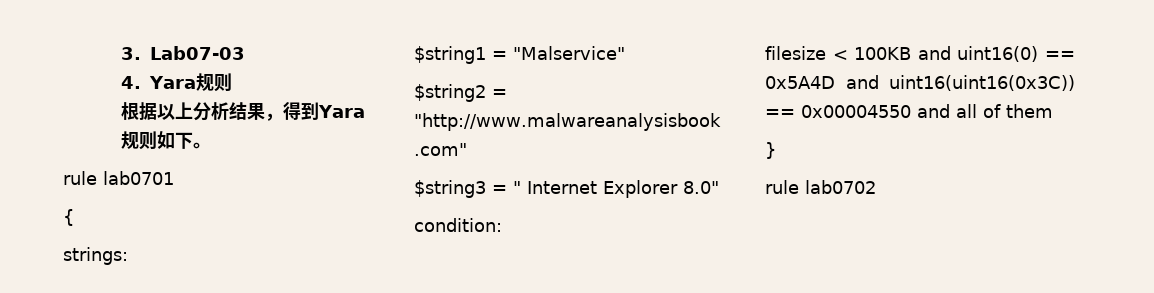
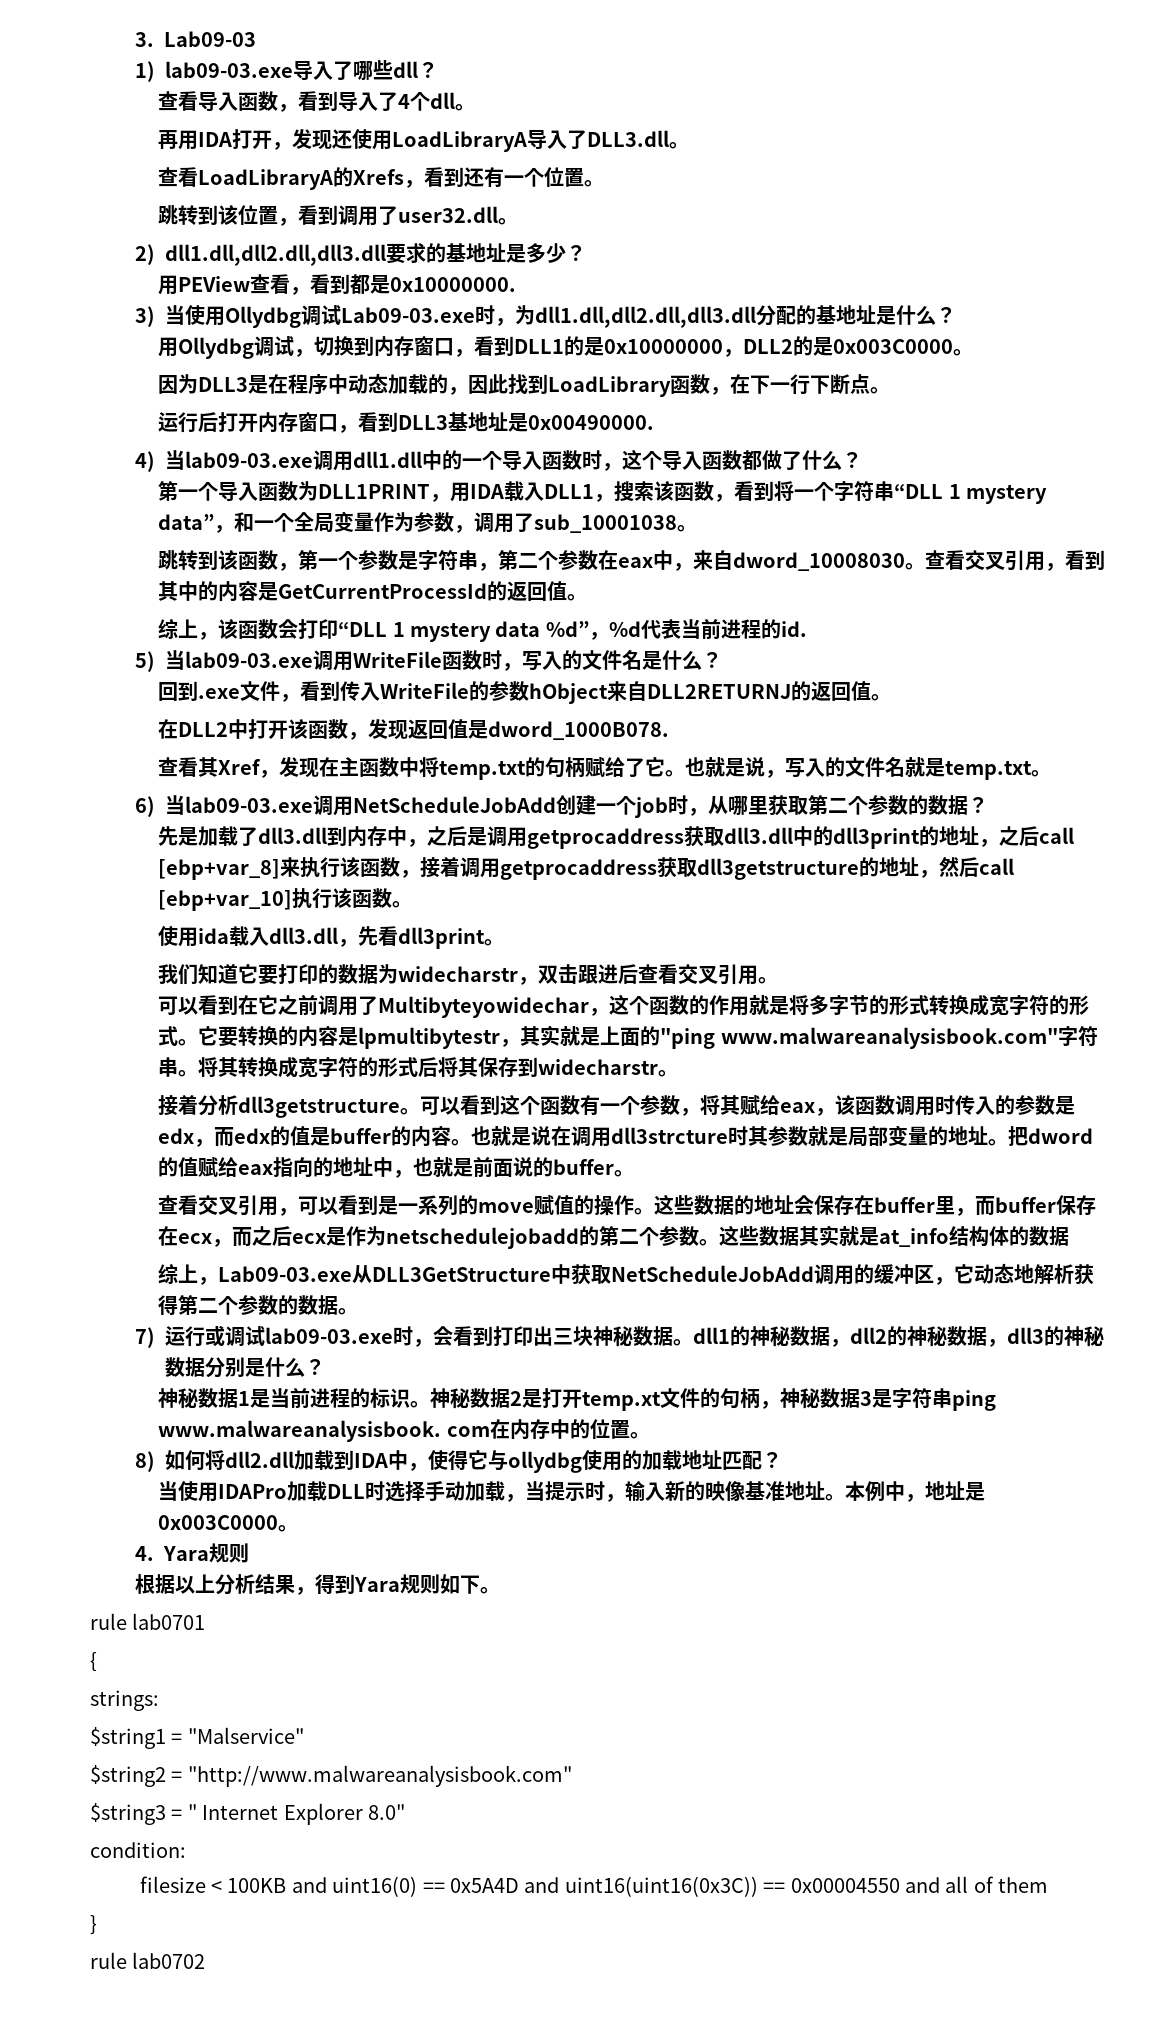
[149,46,245,60] Lab07-03 -> [164,31,257,47] [135,60,439,82] [158,91,476,112] [158,129,690,152] [158,167,605,190] [158,205,519,226] [135,243,587,266] [158,274,517,295] [135,305,957,328] [158,336,974,359] [158,373,891,397] [158,412,655,433] [135,449,863,472] [158,481,1047,504] [158,511,698,533] [158,550,1106,571] [158,581,588,602] [158,619,807,642] [135,650,723,672] [158,681,892,704] [158,719,670,740] [158,757,1052,780] [135,795,989,818] [158,826,1075,849] [158,856,1015,880] [158,888,413,911] [158,926,505,949] [158,964,779,985] [158,994,1090,1018] [158,1025,1098,1049] [158,1056,679,1078] [158,1094,1076,1118] [158,1125,1094,1147] [158,1157,635,1178] [158,1194,1097,1216] [158,1225,1070,1249] [158,1263,1095,1285] [158,1295,359,1315] [135,1325,1105,1348] [165,1357,326,1378] [158,1388,997,1411] [158,1419,650,1442] [135,1450,783,1473] [158,1481,986,1502] [158,1515,299,1532] Lab09-03 // 1) lab09-03.exe导入了哪些dll？ // 查看导入函数，看到导入了4个dll。 // 再用IDA打开，发现还使用LoadLibraryA导入了DLL3.dll。 // 查看LoadLibraryA的Xrefs，看到还有一个位置。 // 跳转到该位置，看到调用了user32.dll。 // 2) dll1.dll,dll2.dll,dll3.dll要求的基地址是多少？ // 用PEView查看，看到都是0x10000000. // 3)当使用Ollydbg调试Lab09-03.exe时，为dll1.dll,dll2.dll,dll3.dll分配的基地址是什么？ // 用Ollydbg调试，切换到内存窗口，看到DLL1的是0x10000000，DLL2的是0x003C0000。 // 因为DLL3是在程序中动态加载的，因此找到LoadLibrary函数，在下一行下断点。 // 运行后打开内存窗口，看到DLL3基地址是0x00490000. // 4)当lab09-03.exe调用dll1.dll中的一个导入函数时，这个导入函数都做了什么？ // 第一个导入函数为DLL1PRINT，用IDA载入DLL1，搜索该函数，看到将一个字符串“DLL 1 mystery data”，和一个全局变量作为参数，调用了sub_10001038。 // 跳转到该函数，第一个参数是字符串，第二个参数在eax中，来自dword_10008030。查看交叉引用，看到其中的内容是GetCurrentProcessId的返回值。 // 综上，该函数会打印“DLL 1 mystery data %d”，%d代表当前进程的id. // 5)当lab09-03.exe调用WriteFile函数时，写入的文件名是什么？ // 回到.exe文件，看到传入WriteFile的参数hObject来自DLL2RETURNJ的返回值。 // 在DLL2中打开该函数，发现返回值是dword_1000B078. // 查看其Xref，发现在主函数中将temp.txt的句柄赋给了它。也就是说，写入的文件名就是temp.txt。 // 6)当lab09-03.exe调用NetScheduleJobAdd创建一个job时，从哪里获取第二个参数的数据？ // 先是加载了dll3.dll到内存中，之后是调用getprocaddress获取dll3.dll中的dll3print的地址，之后call [ebp+var_8]来执行该函数，接着调用getprocaddress获取dll3getstructure的地址，然后call [ebp+var_10]执行该函数。 // 使用ida载入dll3.dll，先看dll3print。 // 我们知道它要打印的数据为widecharstr，双击跟进后查看交叉引用。 // 可以看到在它之前调用了Multibyteyowidechar，这个函数的作用就是将多字节的形式转换成宽字符的形式。它要转换的内容是lpmultibytestr，其实就是上面的"ping www.malwareanalysisbook.com"字符串。将其转换成宽字符的形式后将其保存到widecharstr。 // 接着分析dll3getstructure。可以看到这个函数有一个参数，将其赋给eax，该函数调用时传入的参数是edx，而edx的值是buffer的内容。也就是说在调用dll3strcture时其参数就是局部变量的地址。把dword的值赋给eax指向的地址中，也就是前面说的buffer。 // 查看交叉引用，可以看到是一系列的move赋值的操作。这些数据的地址会保存在buffer里，而buffer保存在ecx，而之后ecx是作为netschedulejobadd的第二个参数。这些数据其实就是at_info结构体的数据 // 综上，Lab09-03.exe从DLL3GetStructure中获取NetScheduleJobAdd调用的缓冲区，它动态地解析获得第二个参数的数据。 // 7)运行或调试lab09-03.exe时，会看到打印出三块神秘数据。dll1的神秘数据，dll2的神秘数据，dll3的神秘数据分别是什么？ // 神秘数据1是当前进程的标识。神秘数据2是打开temp.xt文件的句柄，神秘数据3是字符串ping www.malwareanalysisbook. com在内存中的位置。 // 8)如何将dll2.dll加载到IDA中，使得它与ollydbg使用的加载地址匹配？ // 当使用IDAPro加载DLL时选择手动加载，当提示时，输入新的映像基准地址。本例中，地址是0x003C0000。

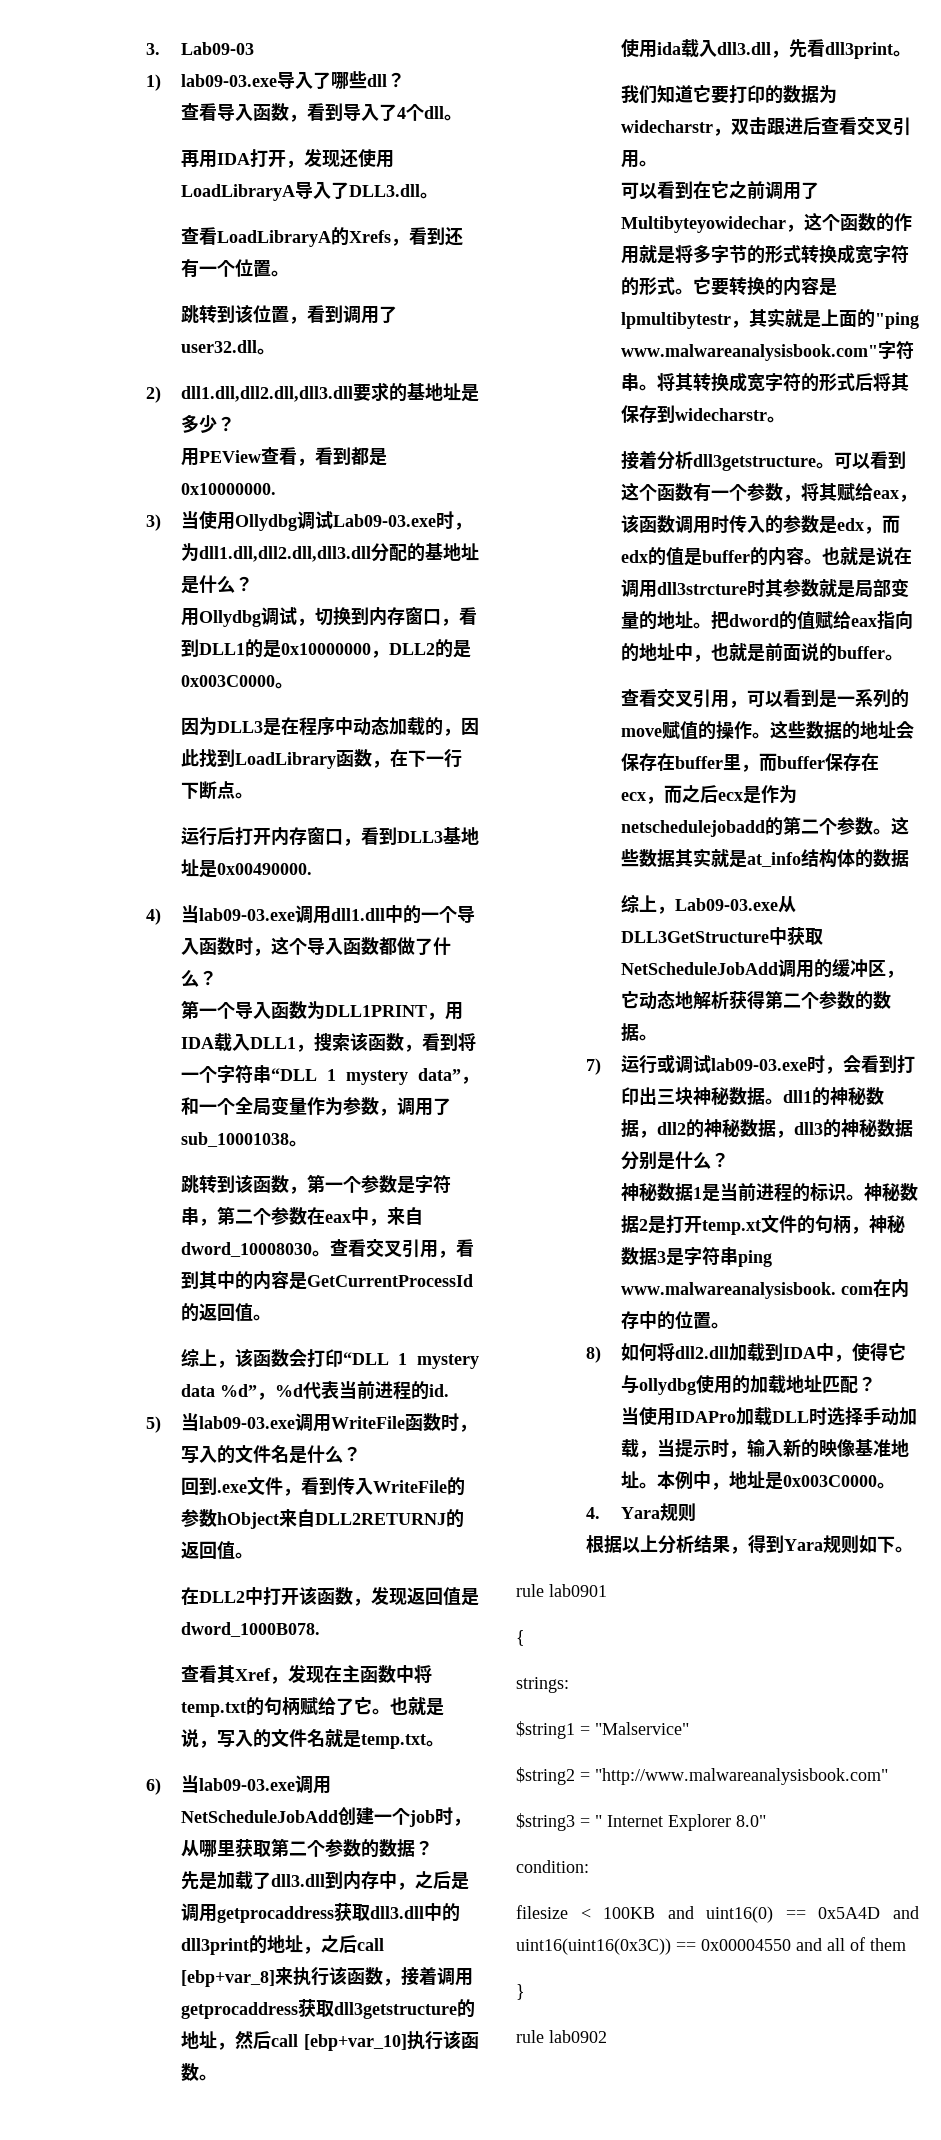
[132,1613,206,1630] lab0701 -> [549,1584,607,1597] lab0901
[132,1952,206,1969] lab0702 -> [549,2030,607,2043] lab0902

